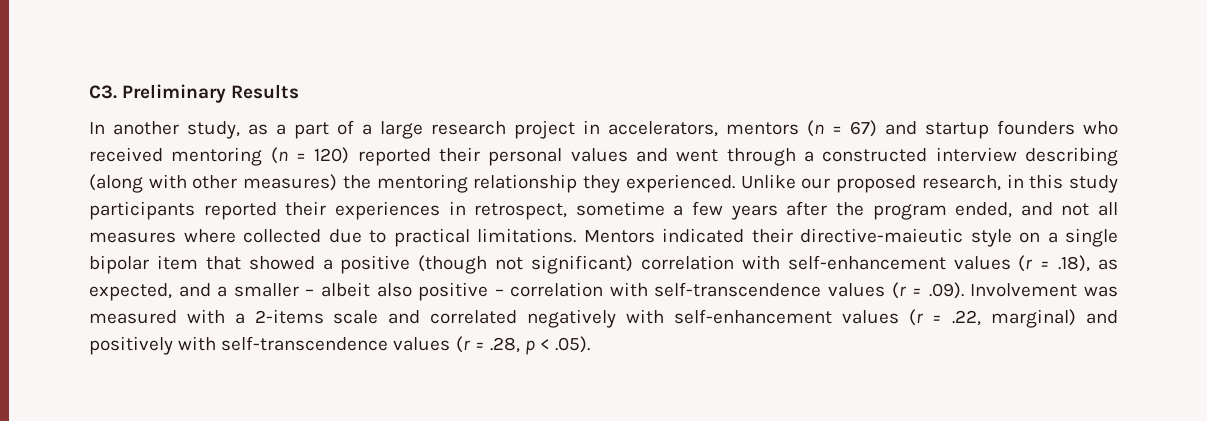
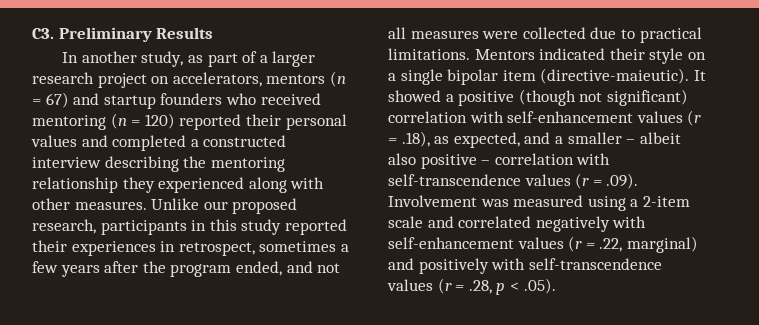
[276,124,286,135] a -> (204, 59) none
[380,121,423,139] large -> [272,51,316,67] larger
[583,120,600,134] in -> [151,76,170,84] on
[676,148,796,166] went through -> [112,135,187,151] completed
[89,174,735,193] (along with other measures) the mentoring relationship they experienced. -> [183,156,285,172] [32,177,325,193] [32,198,147,210] the mentoring relationship they experienced along with other measures.
(1001, 183) none -> [100,220,187,235] participants
[89,201,195,220] participants -> (282, 227) none
[575,201,665,216] sometime -> [259,241,337,252] sometimes
[183,229,236,243] where -> [482,31,519,39] were
[800,228,963,243] directive-maieutic -> (645, 54) none
[205,256,241,270] that -> [540,68,706,84] (directive-maieutic). It
[186,309,324,324] with a 2-items -> [587,196,690,211] using a 2-item

